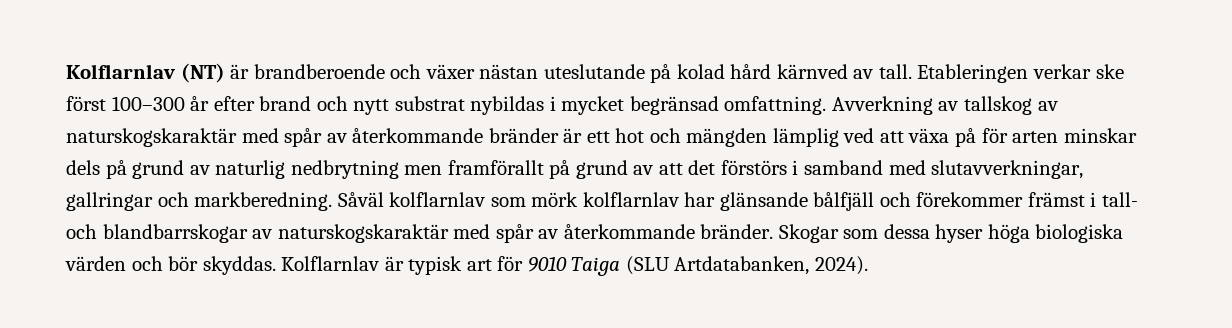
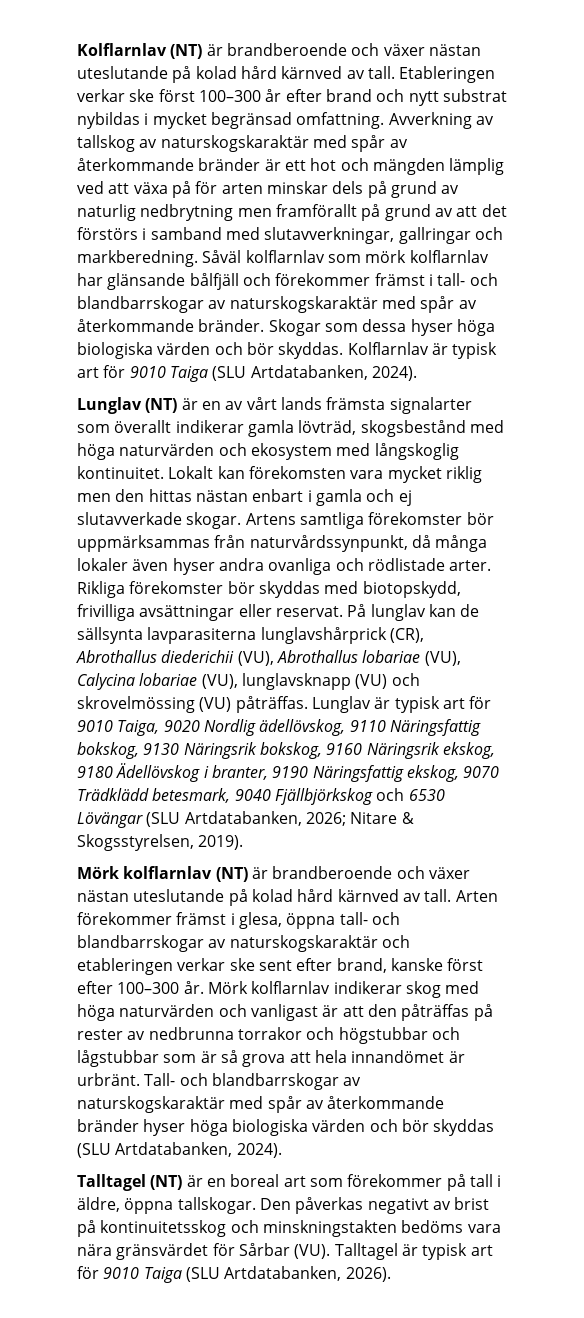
(868, 265) none -> [77,397,472,414] [77,420,504,437] [77,443,459,460] [77,466,482,483] [77,489,412,506] [77,512,494,529] [77,535,488,552] [77,558,492,575] [77,581,461,598] [77,604,480,621] [77,627,424,644] [76,650,461,666] [77,673,420,690] [77,696,492,713] [77,719,481,736] [77,742,495,759] [77,763,500,782] [77,788,445,805] [77,811,414,828] [77,834,244,851] [77,866,470,882] [77,889,498,906] [77,912,400,929] [77,935,410,952] [77,958,484,975] [77,981,480,998] [77,1004,493,1021] [77,1027,460,1044] [77,1050,465,1067] [77,1073,362,1090] [77,1096,445,1113] [77,1119,495,1136] [77,1142,282,1158] [77,1174,502,1191] [77,1197,490,1214] [77,1220,501,1237] [77,1243,493,1260] [77,1266,391,1283] // Lunglav (NT) är en av vårt lands främsta signalarter som överallt indikerar gamla lövträd, skogsbestånd med höga naturvärden och ekosystem med långskoglig kontinuitet. Lokalt kan förekomsten vara mycket riklig men den hittas nästan enbart i gamla och ej slutavverkade skogar. Artens samtliga förekomster bör uppmärksammas från naturvårdssynpunkt, då många lokaler även hyser andra ovanliga och rödlistade arter. Rikliga förekomster bör skyddas med biotopskydd, frivilliga avsättningar eller reservat. På lunglav kan de sällsynta lavparasiterna lunglavshårprick (CR), Abrothallus diederichii (VU), Abrothallus lobariae (VU), Calycina lobariae (VU), lunglavsknapp (VU) och skrovelmössing (VU) påträffas. Lunglav är typisk art för 9010 Taiga, 9020 Nordlig ädellövskog, 9110 Näringsfattig bokskog, 9130 Näringsrik bokskog, 9160 Näringsrik ekskog, 9180 Ädellövskog i branter, 9190 Näringsfattig ekskog, 9070 Trädklädd betesmark, 9040 Fjällbjörkskog och 6530 Lövängar (SLU Artdatabanken, 2026; Nitare & Skogsstyrelsen, 2019). // Mörk kolflarnlav (NT) är brandberoende och växer nästan uteslutande på kolad hård kärnved av tall. Arten förekommer främst i glesa, öppna tall- och blandbarrskogar av naturskogskaraktär och etableringen verkar ske sent efter brand, kanske först efter 100–300 år. Mörk kolflarnlav indikerar skog med höga naturvärden och vanligast är att den påträffas på rester av nedbrunna torrakor och högstubbar och lågstubbar som är så grova att hela innandömet är urbränt. Tall- och blandbarrskogar av naturskogskaraktär med spår av återkommande bränder hyser höga biologiska värden och bör skyddas (SLU Artdatabanken, 2024). // Talltagel (NT) är en boreal art som förekommer på tall i äldre, öppna tallskogar. Den påverkas negativt av brist på kontinuitetsskog och minskningstakten bedöms vara nära gränsvärdet för Sårbar (VU). Talltagel är typisk art för 9010 Taiga (SLU Artdatabanken, 2026).

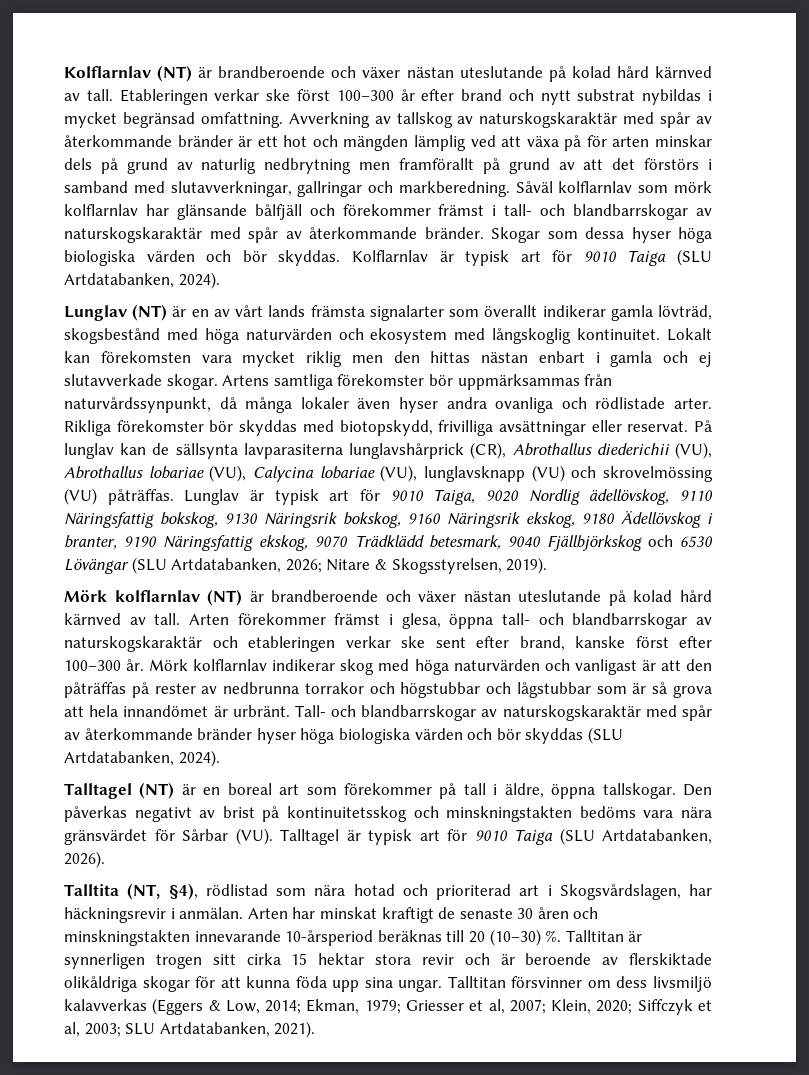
(391, 1274) none -> [64,883,712,900] [64,907,599,923] [64,929,643,946] [64,953,712,969] [64,976,713,992] [64,998,713,1015] [64,1021,316,1038] // Talltita (NT, §4), rödlistad som nära hotad och prioriterad art i Skogsvårdslagen, har häckningsrevir i anmälan. Arten har minskat kraftigt de senaste 30 åren och minskningstakten innevarande 10-årsperiod beräknas till 20 (10–30) %. Talltitan är synnerligen trogen sitt cirka 15 hektar stora revir och är beroende av flerskiktade olikåldriga skogar för att kunna föda upp sina ungar. Talltitan försvinner om dess livsmiljö kalavverkas (Eggers & Low, 2014; Ekman, 1979; Griesser et al, 2007; Klein, 2020; Siffczyk et al, 2003; SLU Artdatabanken, 2021).

